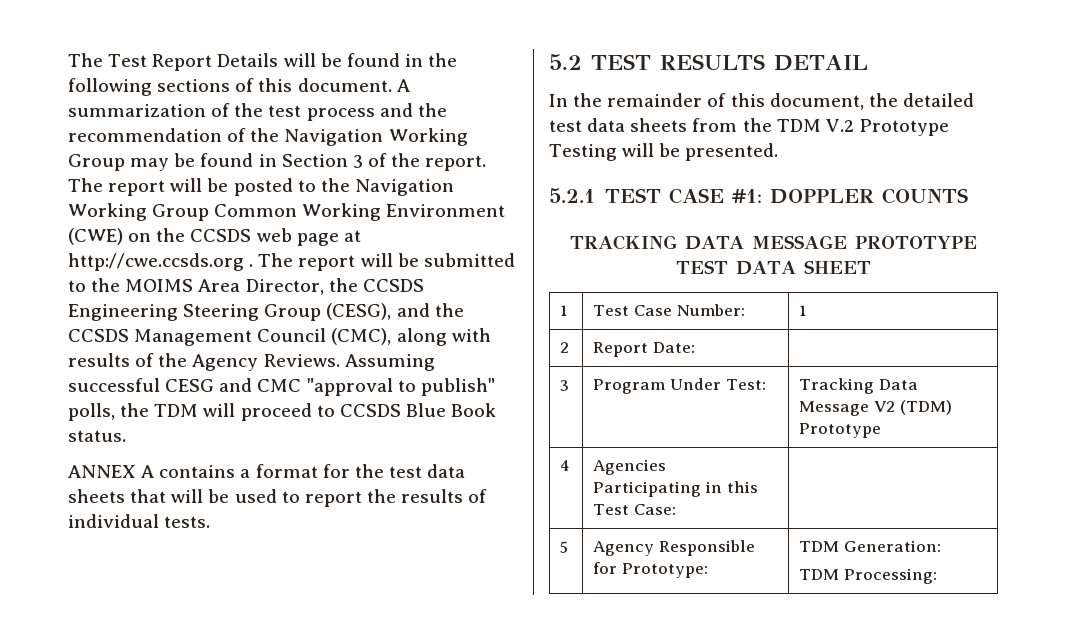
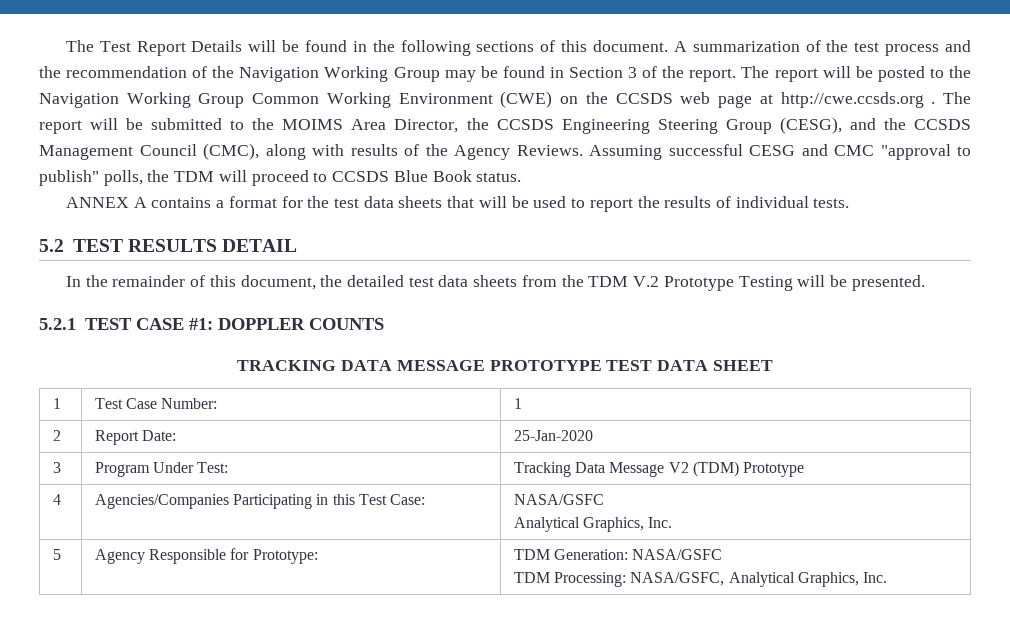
(696, 347) none -> [513,430,593,441] 25-Jan-2020
[593,459,667,475] Agencies -> [94,494,229,509] Agencies/Companies
(676, 509) none -> [513,494,604,505] [513,517,673,532] NASA/GSFC // Analytical Graphics, Inc.
(942, 546) none -> [632,549,723,560] NASA/GSFC
(938, 576) none -> [630,572,888,587] NASA/GSFC, Analytical Graphics, Inc.

